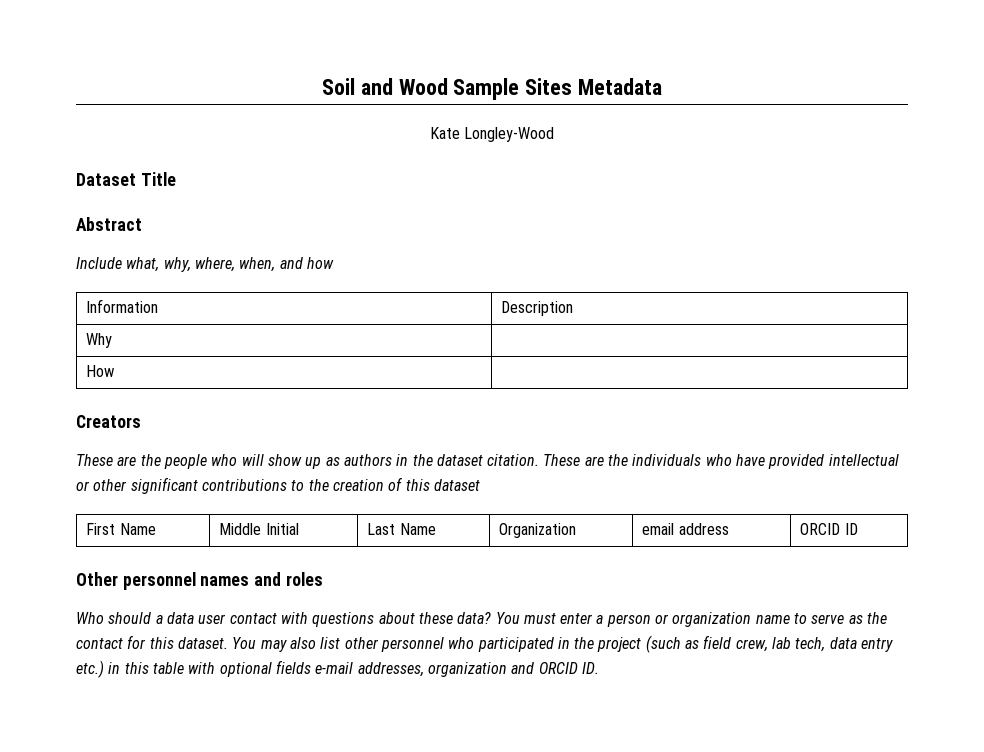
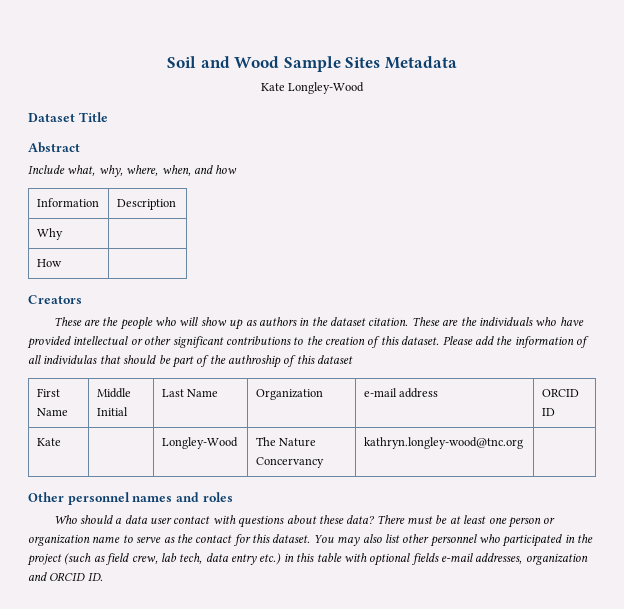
(430, 485) none -> [401,336,589,348] [28,355,315,368] dataset. Please add the information of all individulas that should be part of the authroship of this
[642,523,675,535] email -> [363,388,397,397] e-mail
(858, 529) none -> [36,438,61,446] [161,437,238,449] [255,437,317,447] [255,457,324,468] [363,437,523,449] // Kate | | Longley-Wood | The Nature Concervancy | kathryn.longley-wood@tnc.org |
[495,612,604,624] You must enter a -> [376,515,507,524] There must be at least one

